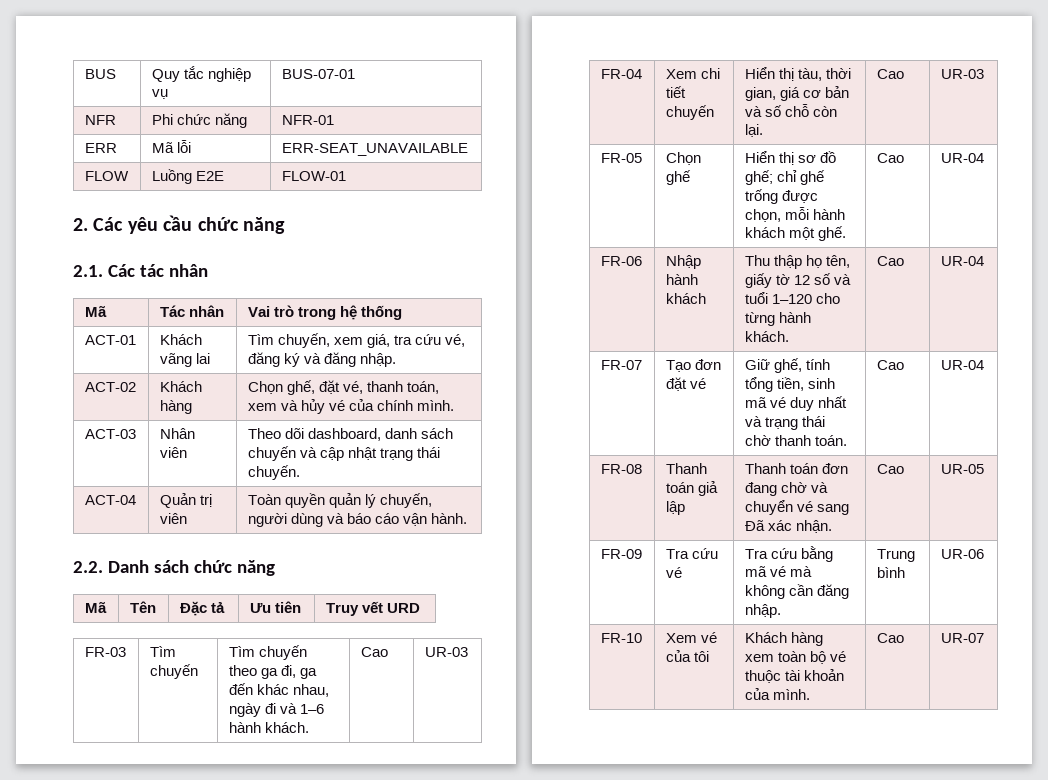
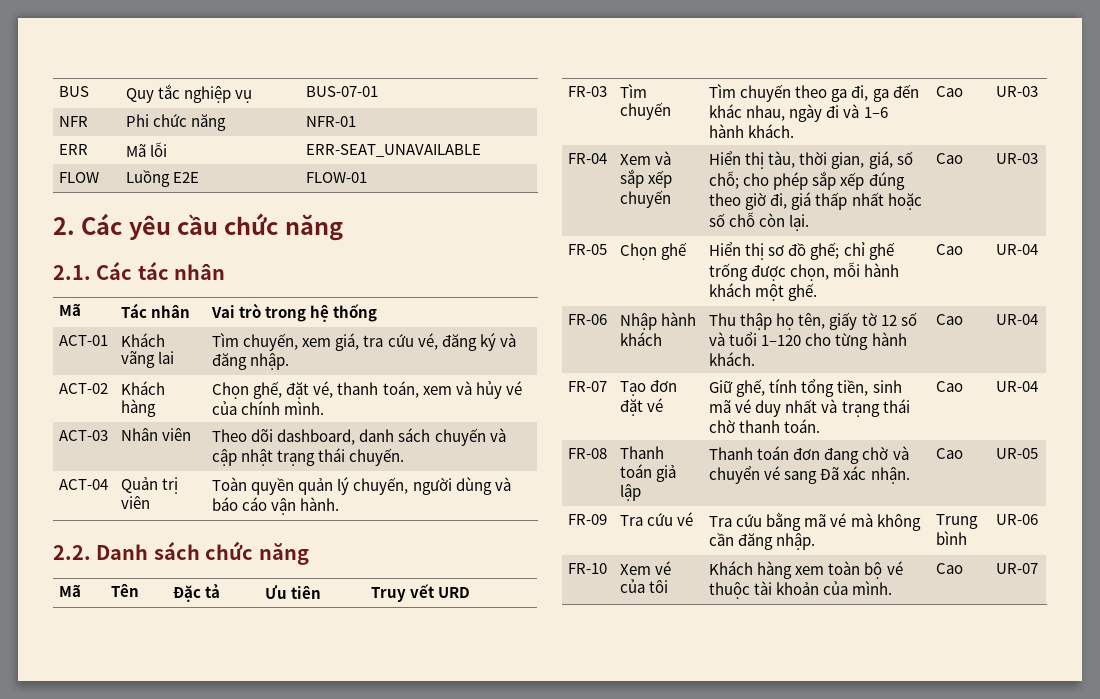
[700,68,720,79] [665,86,686,98] chi tiết -> [655,151,672,165] [620,169,673,188] và sắp xếp
[779,86,849,101] [744,106,762,117] giá cơ bản và -> [868,151,913,169] [709,171,905,190] [709,192,922,210] giá, số chỗ; cho phép sắp xếp đúng theo giờ đi, giá thấp nhất hoặc

